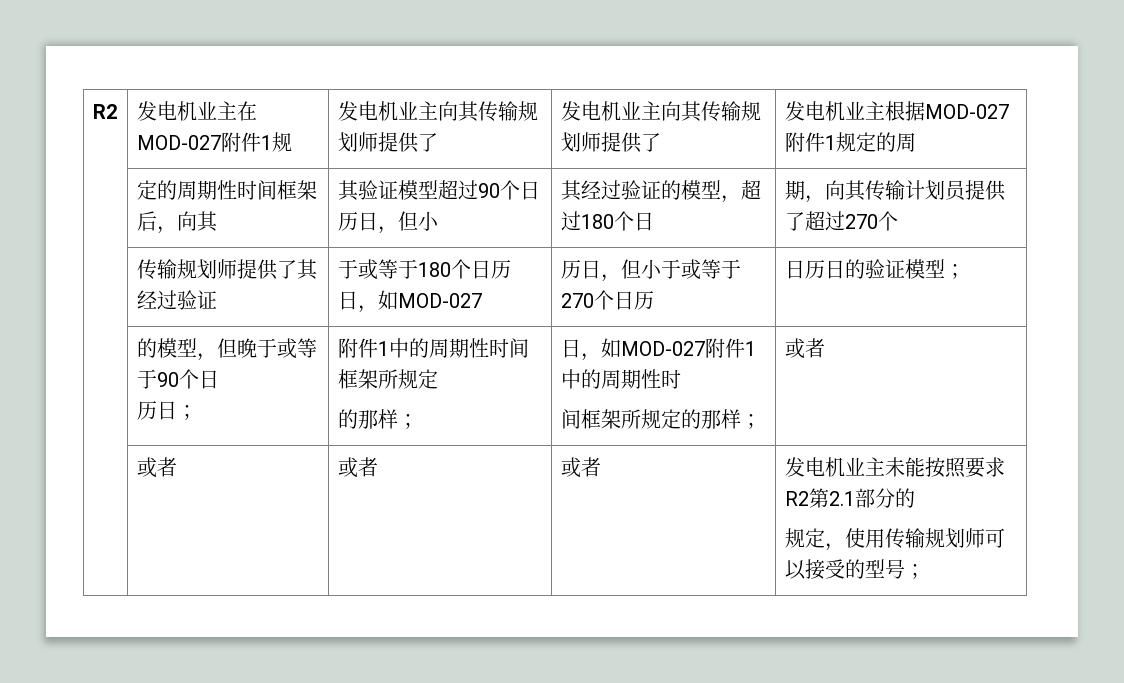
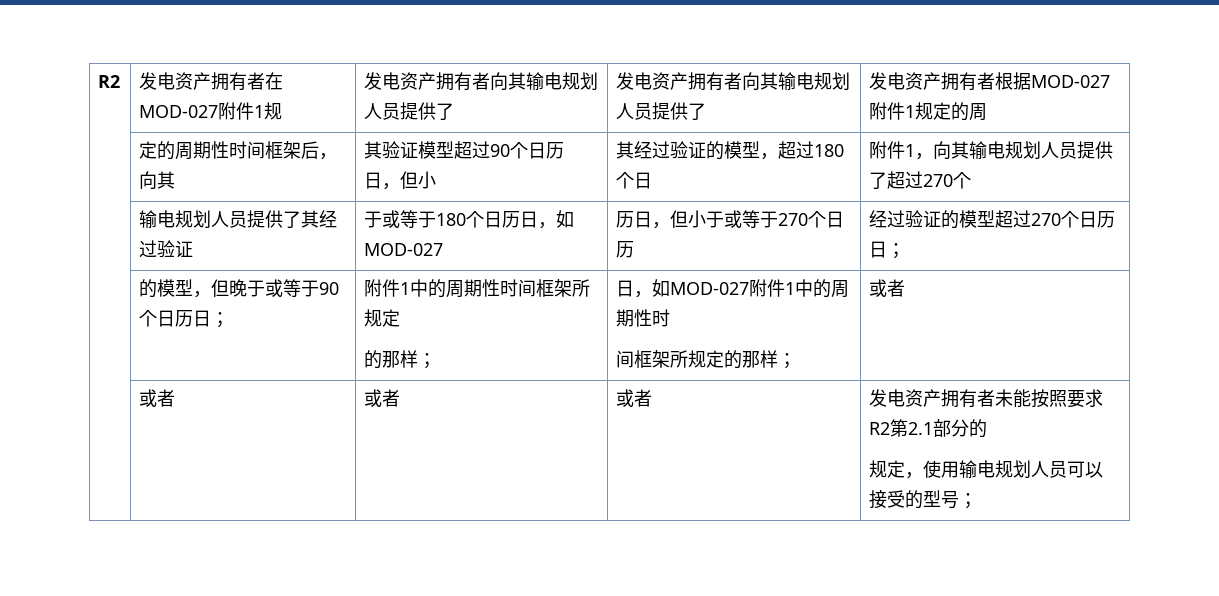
[176,101,237,121] 机业主 -> [175,72,266,91] 资产拥有者
[377,101,538,122] [337,132,438,153] [560,101,761,122] [560,132,661,153] [784,101,885,121] 机业主向其传输规划师提供了 | 发电机业主向其传输规划师提供了 | 发电机业主 -> [400,72,599,91] [364,102,455,120] [616,72,851,91] [616,102,707,120] [869,72,996,91] 资产拥有者向其输电规划人员提供了 | 发电资产拥有者向其输电规划人员提供了 | 发电资产拥有者
[784,180,945,203] 期，向其传输计划 -> [869,141,1060,160] 附件1，向其输电规划人
[136,259,237,279] 传输规划师 -> [139,210,248,229] 输电规划人员
[784,259,945,279] 日历日的验证模型 -> [869,210,1116,229] [869,241,888,258] 经过验证的模型超过270个日历日
(219, 379) // -> (176, 318) none
[824,457,885,477] 机业主 -> [905,389,996,408] 资产拥有者
[884,528,985,548] 传输规划师 -> [959,460,1068,479] 输电规划人员

